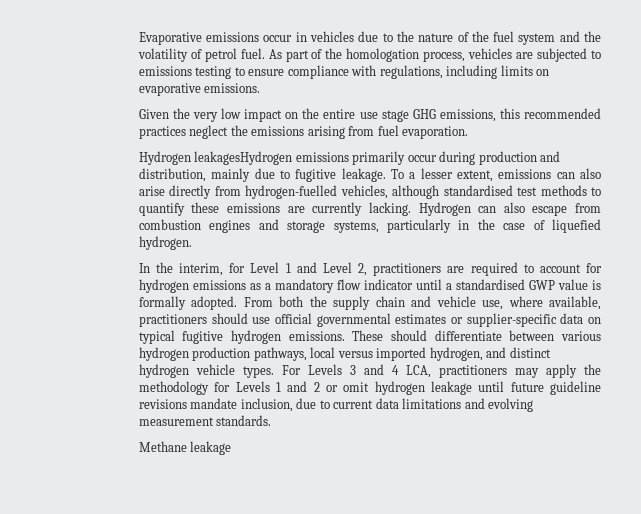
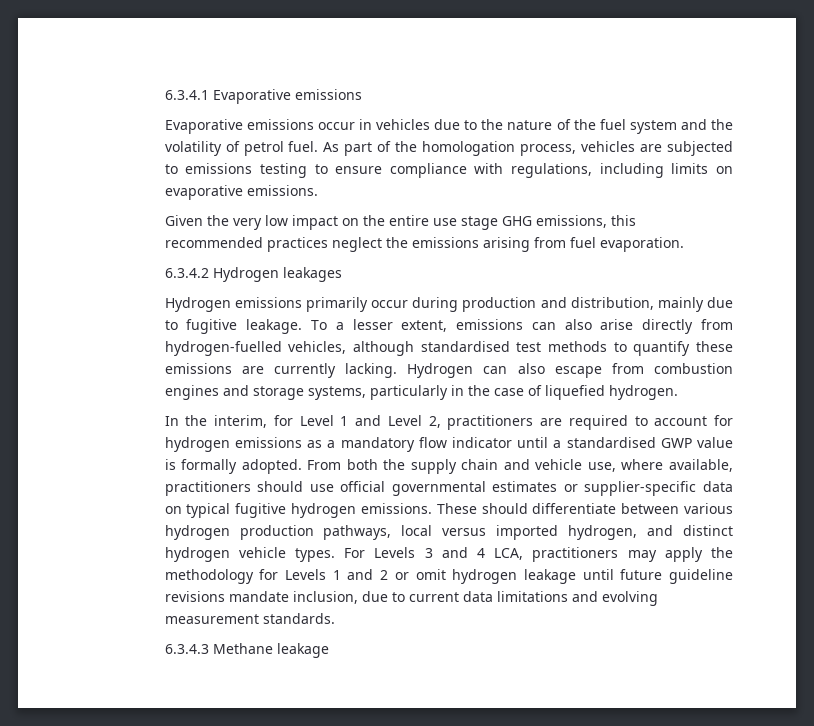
(138, 38) none -> [164,89,362,104] 6.3.4.1 Evaporative emissions //
[138,151,293,165] Hydrogen leakagesHydrogen -> [164,267,342,282] [164,297,231,312] 6.3.4.2 Hydrogen leakages // Hydrogen
(272, 420) none -> [164,644,209,654] 6.3.4.3

